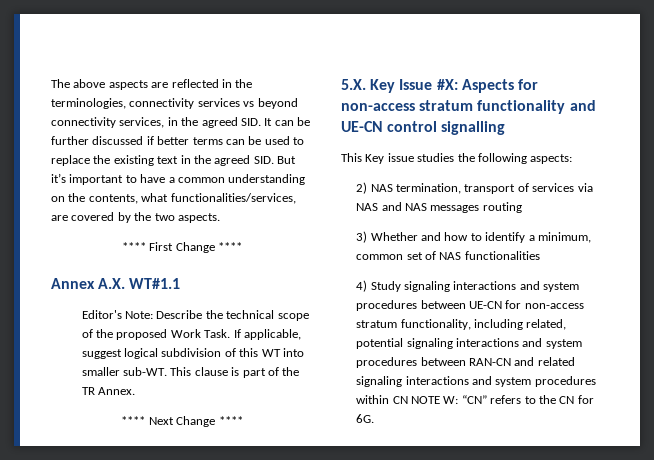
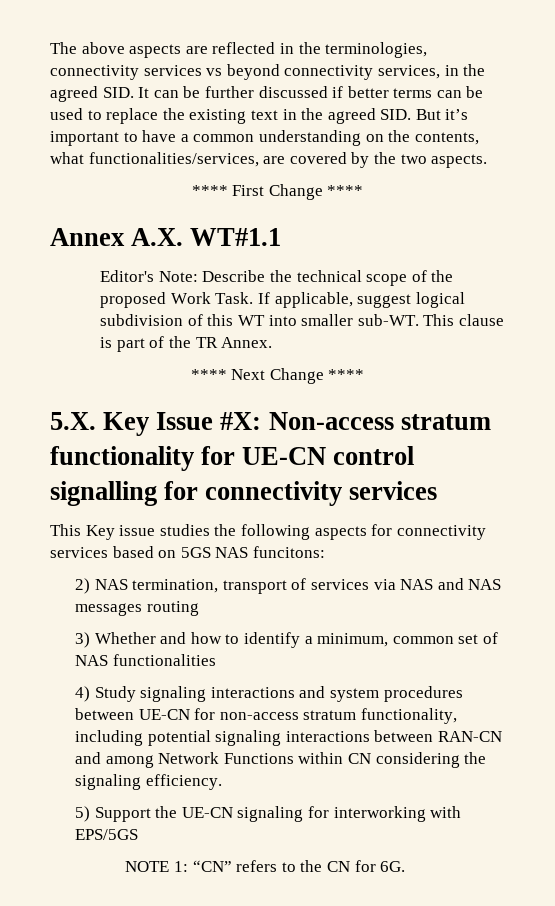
[461,79,538,93] [341,103,415,111] Aspects for non-access -> [268,412,394,430] Non-access
[569,100,596,111] and -> [201,446,236,465] for
(506, 128) none -> [164,481,438,506] for connectivity services
[530,154,573,164] aspects: -> [314,524,486,540] [50,546,325,558] aspects for connectivity services based on 5GS NAS funcitons:
[526,319,567,330] related, -> (144, 738) none
[522,338,582,349] [356,357,575,368] [356,376,596,387] [356,395,459,404] and system procedures between RAN-CN and related signaling interactions and system procedures within CN NOTE W: -> [374,730,503,742] [75,752,487,768] [75,774,222,790] [75,806,462,822] [75,829,139,840] [125,861,188,872] between RAN-CN and among Network Functions within CN considering the signaling efficiency. // 5) Support the UE-CN signaling for interworking with EPS/5GS // NOTE 1:

